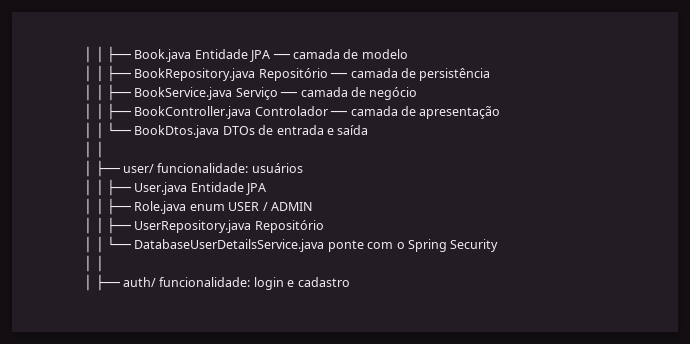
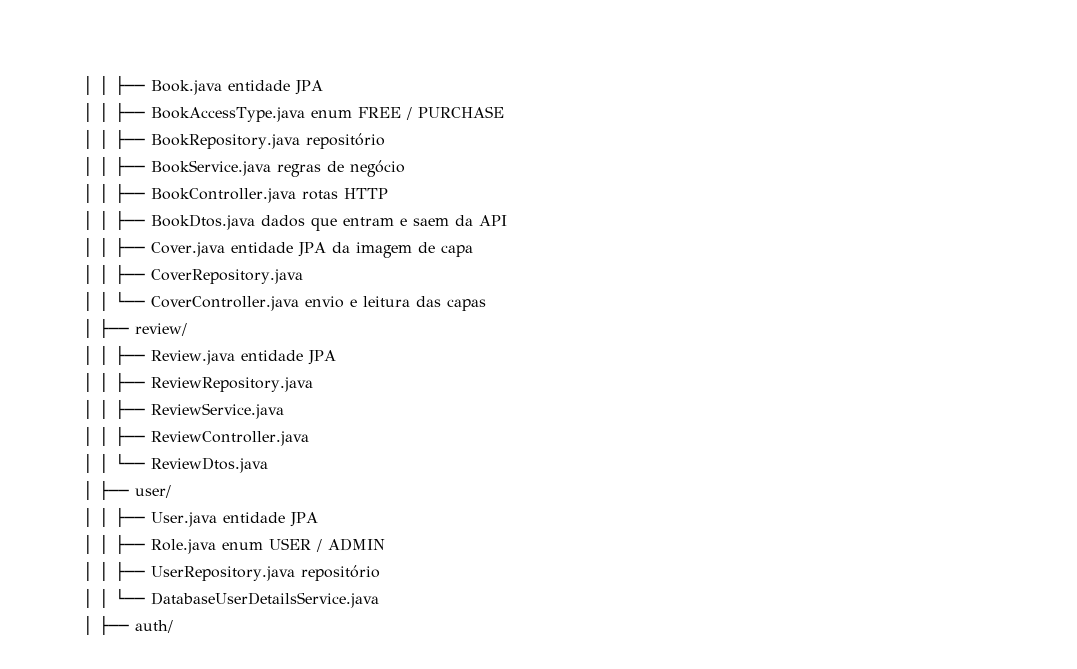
[194,49,408,62] Entidade JPA ── camada de modelo -> [227,80,323,95] [82,102,504,122] entidade JPA // │ │ ├── BookAccessType.java enum FREE / PURCHASE
[258,68,491,81] Repositório ── camada de persistência -> [305,133,385,149] repositório
[235,87,348,100] Serviço ── camada -> [276,164,321,177] regras
[254,106,501,119] [84,122,369,139] [84,141,104,158] Controlador ── camada de apresentação // │ │ └── BookDtos.java DTOs de entrada e saída // │ │ -> [301,188,388,200] [82,210,507,231] [82,237,473,258] [82,264,303,284] [82,291,486,311] [82,318,187,338] [82,345,336,365] [82,372,313,392] [82,399,284,419] [82,426,309,446] [82,453,268,473] rotas HTTP // │ │ ├── BookDtos.java dados que entram e saem da API // │ │ ├── Cover.java entidade JPA da imagem de capa // │ │ ├── CoverRepository.java // │ │ └── CoverController.java envio e leitura das capas // │ ├── review/ // │ │ ├── Review.java entidade JPA // │ │ ├── ReviewRepository.java // │ │ ├── ReviewService.java // │ │ ├── ReviewController.java // │ │ └── ReviewDtos.java
[157,163,303,173] funcionalidade: usuários -> (171, 491) none
[190,182,244,192] Entidade -> [222,512,285,523] entidade
[254,220,324,233] Repositório -> [300,565,380,581] repositório
[327,239,499,252] [84,255,104,272] ponte com o Spring Security // │ │ -> (379, 600) none
[159,277,350,290] funcionalidade: login e cadastro -> (173, 626) none

